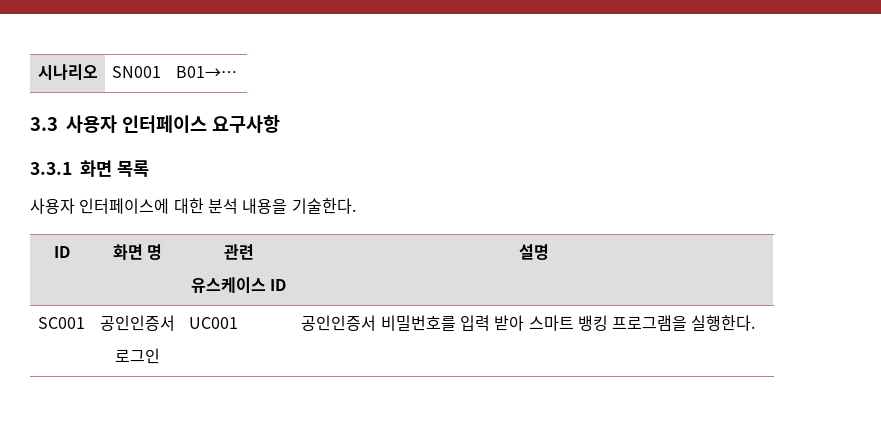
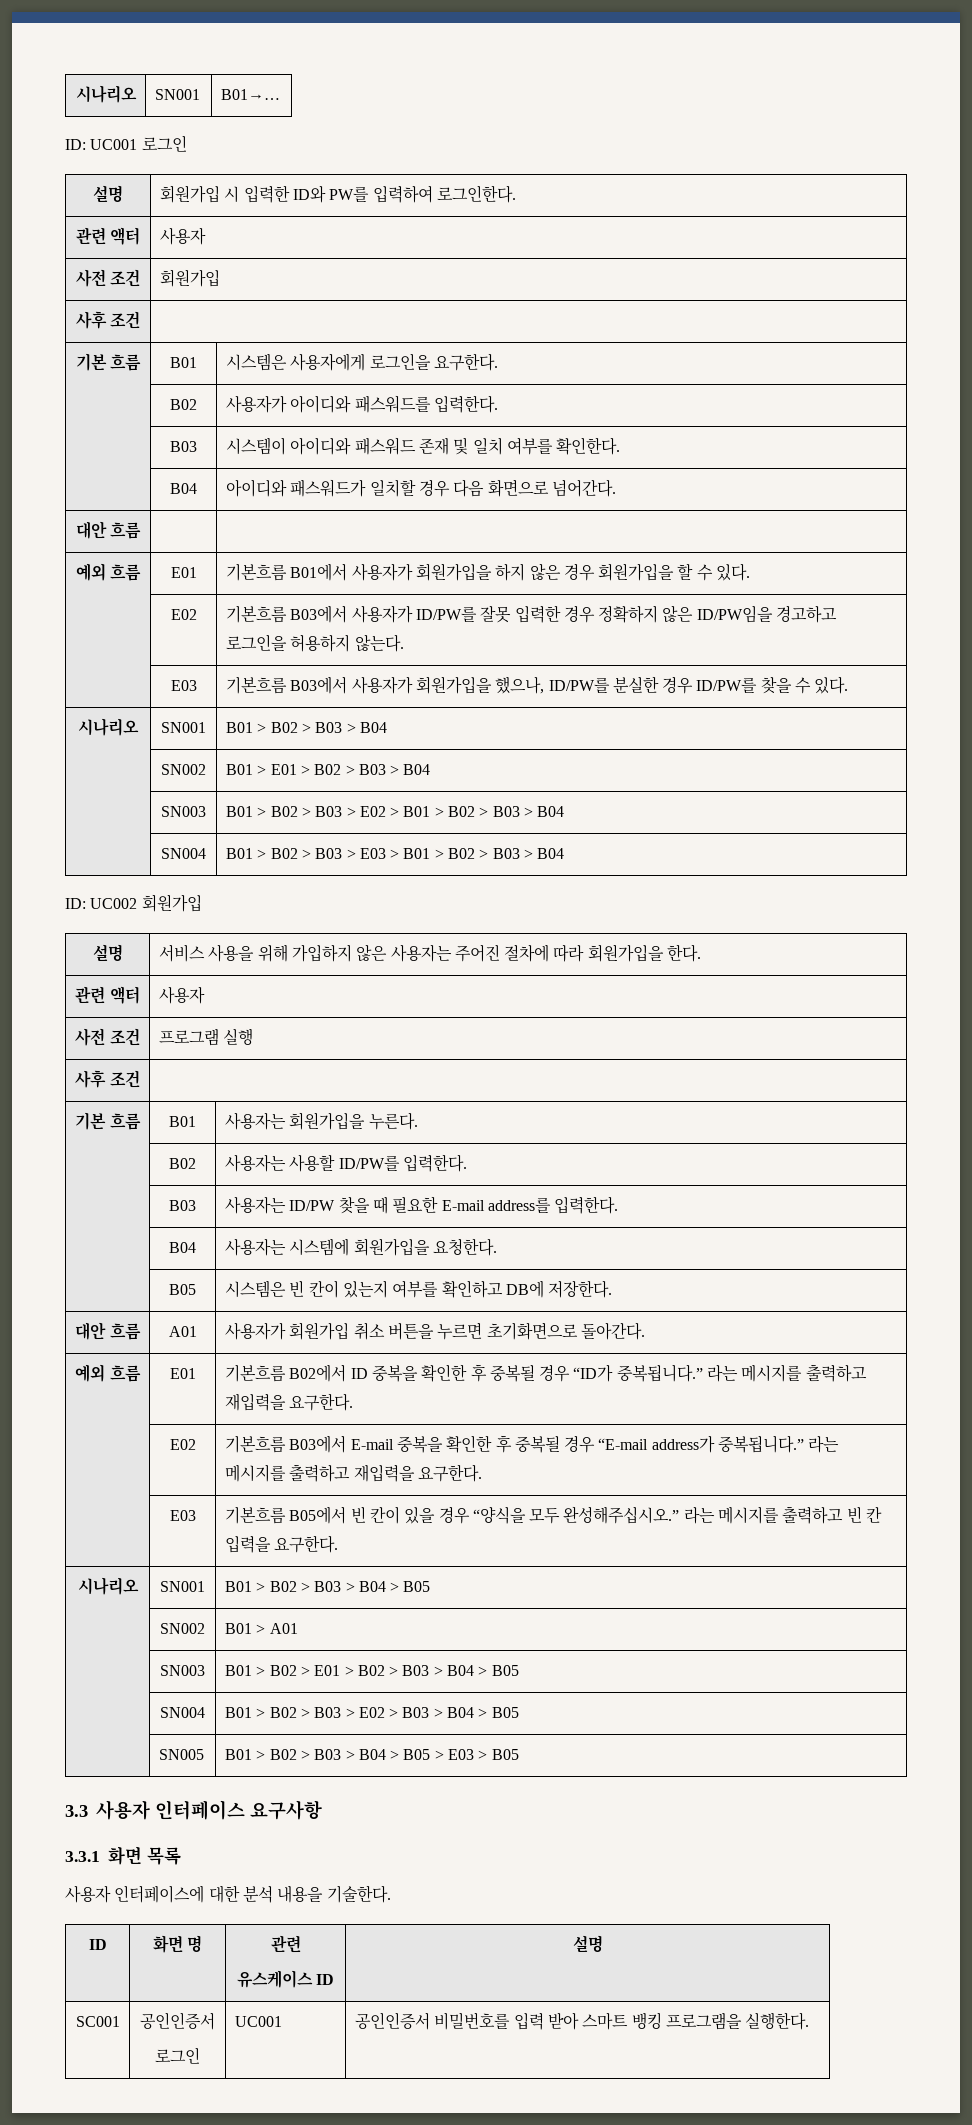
(238, 72) none -> [65,135,187,152] [93,185,123,202] [159,185,516,203] [75,227,141,245] [159,227,206,245] [75,269,141,287] [159,269,220,287] [75,311,141,329] [75,353,142,371] [170,357,197,368] [225,353,498,371] [170,399,197,410] [225,395,498,413] [170,441,197,452] [225,437,621,455] [170,483,197,494] [225,479,616,497] [75,521,142,539] [75,563,142,581] [170,567,197,578] [225,563,751,581] [170,609,197,620] [225,605,838,623] [225,634,404,652] [170,680,197,691] [225,676,849,694] [78,718,139,736] [161,722,206,733] [225,722,387,733] [161,764,206,775] [225,764,431,775] [161,806,206,817] [225,806,565,817] [161,848,206,859] [225,848,565,859] [65,894,202,912] [92,944,123,961] [158,944,702,962] [75,986,140,1004] [158,986,205,1004] [75,1028,140,1046] [158,1028,254,1046] [75,1070,140,1088] [75,1112,141,1130] [169,1116,196,1127] [224,1112,418,1130] [169,1158,196,1169] [224,1154,467,1172] [169,1200,196,1211] [224,1196,619,1214] [169,1242,196,1253] [224,1238,497,1256] [169,1284,196,1295] [224,1280,613,1298] [75,1322,141,1340] [168,1326,197,1337] [224,1322,645,1340] [75,1364,141,1382] [169,1368,196,1379] [224,1364,867,1382] [224,1393,354,1411] [169,1439,196,1450] [224,1435,840,1453] [224,1464,482,1482] [169,1510,196,1521] [224,1506,883,1524] [224,1535,339,1553] [77,1577,139,1595] [160,1581,205,1592] [224,1581,431,1592] [160,1623,205,1634] [224,1623,298,1634] [160,1665,205,1676] [224,1665,519,1676] [160,1707,205,1718] [224,1707,519,1718] [158,1749,204,1760] [224,1749,519,1760] // ID: UC001 로그인 // 설명 | 회원가입 시 입력한 ID와 PW를 입력하여 로그인한다. // 관련 액터 | 사용자 // 사전 조건 | 회원가입 // 사후 조건 | // 기본 흐름 | B01 | 시스템은 사용자에게 로그인을 요구한다. // | B02 | 사용자가 아이디와 패스워드를 입력한다. // | B03 | 시스템이 아이디와 패스워드 존재 및 일치 여부를 확인한다. // | B04 | 아이디와 패스워드가 일치할 경우 다음 화면으로 넘어간다. // 대안 흐름 | | // 예외 흐름 | E01 | 기본흐름 B01에서 사용자가 회원가입을 하지 않은 경우 회원가입을 할 수 있다. // | E02 | 기본흐름 B03에서 사용자가 ID/PW를 잘못 입력한 경우 정확하지 않은 ID/PW임을 경고하고 로그인을 허용하지 않는다. // | E03 | 기본흐름 B03에서 사용자가 회원가입을 했으나, ID/PW를 분실한 경우 ID/PW를 찾을 수 있다. // 시나리오 | SN001 | B01 > B02 > B03 > B04 // | SN002 | B01 > E01 > B02 > B03 > B04 // | SN003 | B01 > B02 > B03 > E02 > B01 > B02 > B03 > B04 // | SN004 | B01 > B02 > B03 > E03 > B01 > B02 > B03 > B04 // ID: UC002 회원가입 // 설명 | 서비스 사용을 위해 가입하지 않은 사용자는 주어진 절차에 따라 회원가입을 한다. // 관련 액터 | 사용자 // 사전 조건 | 프로그램 실행 // 사후 조건 | // 기본 흐름 | B01 | 사용자는 회원가입을 누른다. // | B02 | 사용자는 사용할 ID/PW를 입력한다. // | B03 | 사용자는 ID/PW 찾을 때 필요한 E-mail address를 입력한다. // | B04 | 사용자는 시스템에 회원가입을 요청한다. // | B05 | 시스템은 빈 칸이 있는지 여부를 확인하고 DB에 저장한다. // 대안 흐름 | A01 | 사용자가 회원가입 취소 버튼을 누르면 초기화면으로 돌아간다. // 예외 흐름 | E01 | 기본흐름 B02에서 ID 중복을 확인한 후 중복될 경우 “ID가 중복됩니다.” 라는 메시지를 출력하고 재입력을 요구한다. // | E02 | 기본흐름 B03에서 E-mail 중복을 확인한 후 중복될 경우 “E-mail address가 중복됩니다.” 라는 메시지를 출력하고 재입력을 요구한다. // | E03 | 기본흐름 B05에서 빈 칸이 있을 경우 “양식을 모두 완성해주십시오.” 라는 메시지를 출력하고 빈 칸 입력을 요구한다. // 시나리오 | SN001 | B01 > B02 > B03 > B04 > B05 // | SN002 | B01 > A01 // | SN003 | B01 > B02 > E01 > B02 > B03 > B04 > B05 // | SN004 | B01 > B02 > B03 > E02 > B03 > B04 > B05 // | SN005 | B01 > B02 > B03 > B04 > B05 > E03 > B05

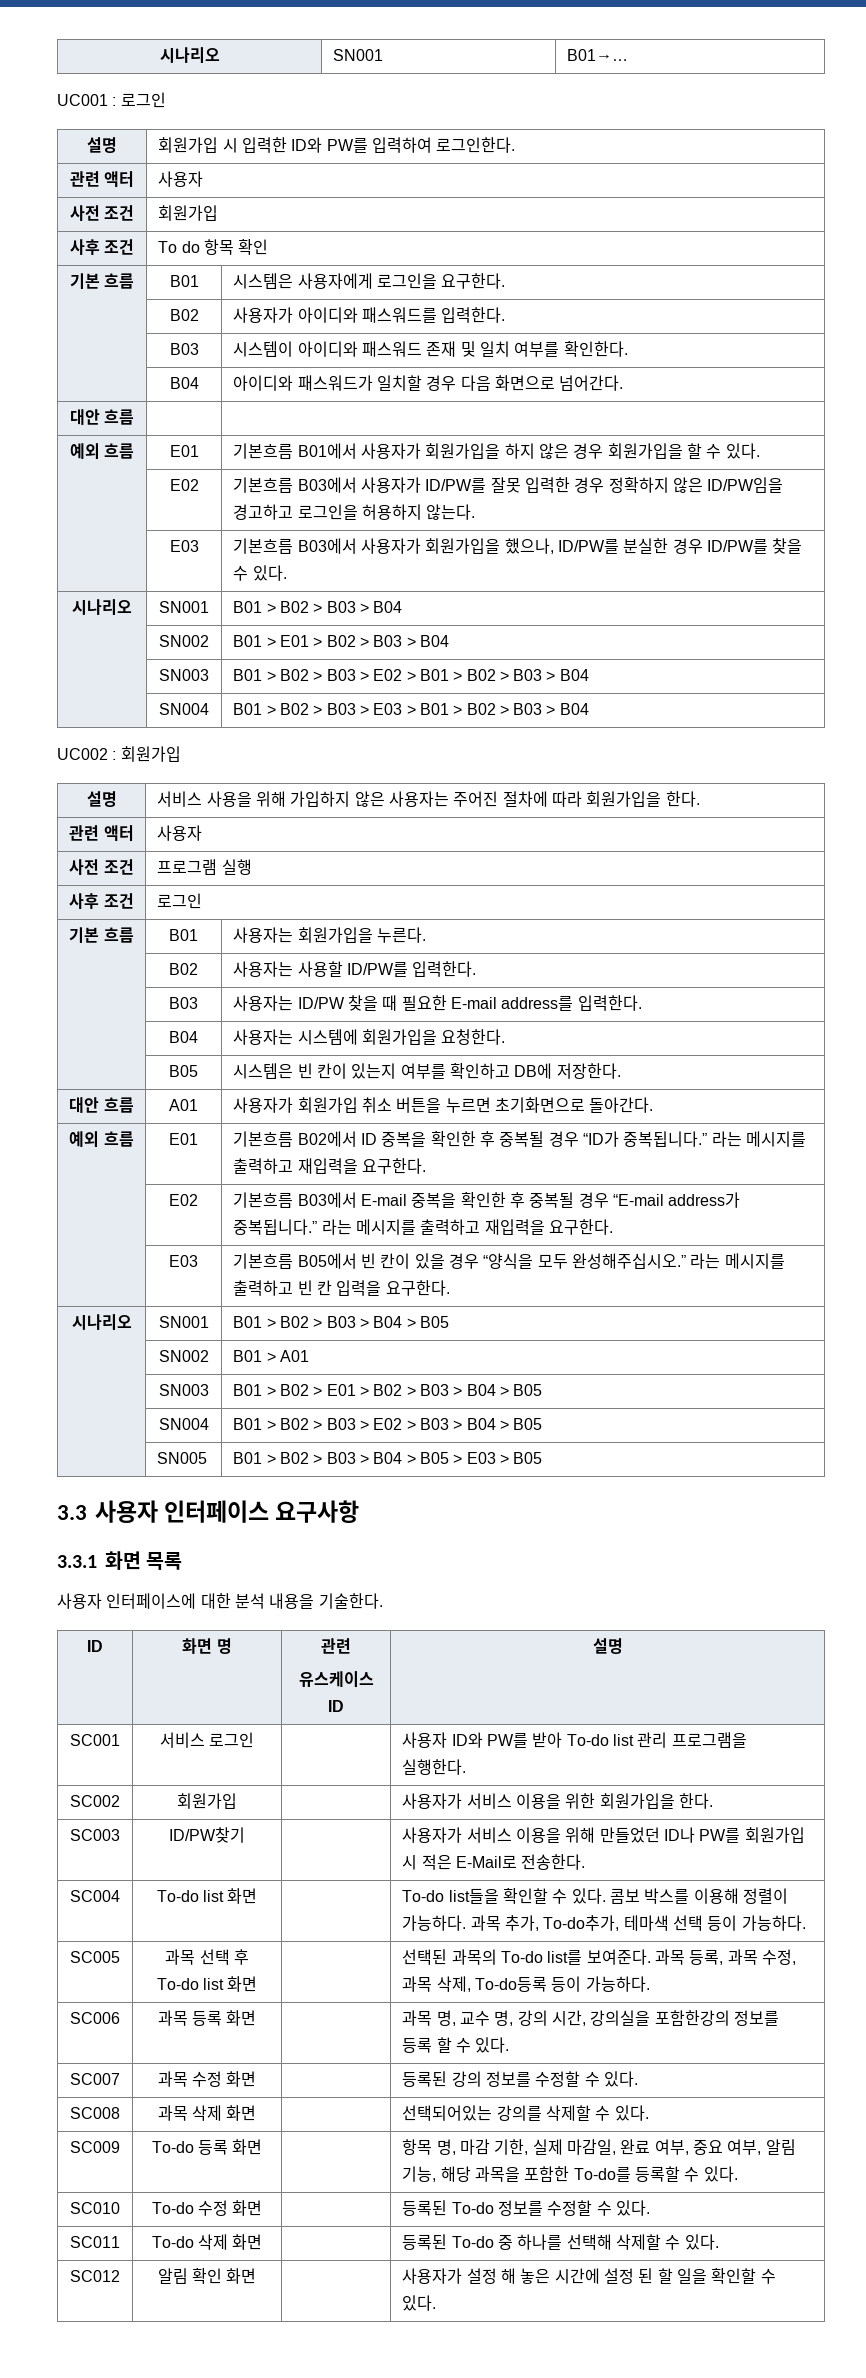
[65,139,138,150] ID: UC001 -> [57,94,117,106] UC001 :
(141, 320) none -> [158,239,269,255] To do 항목 확인
[65,898,138,909] ID: UC002 -> [57,748,117,760] UC002 :
(140, 1079) none -> [157,893,203,909] 로그인
[140,2012,215,2030] 공인인증서 // -> [159,1732,205,1748] 서비스
[234,2016,282,2027] [354,2012,810,2030] UC001 | 공인인증서 비밀번호를 입력 받아 스마트 뱅킹 프로그램을 실행한다. -> [402,1732,747,1748] [402,1759,467,1775] [70,1795,120,1807] [177,1793,237,1809] [402,1793,713,1809] [70,1829,120,1841] [169,1827,245,1843] [402,1827,805,1843] [402,1854,586,1870] [70,1890,120,1902] [156,1888,258,1904] [402,1888,788,1904] [402,1915,806,1931] [70,1951,120,1963] [165,1949,249,1965] [156,1976,258,1992] [402,1949,796,1965] [402,1976,650,1992] [70,2012,120,2024] [157,2010,257,2026] [402,2010,779,2026] [402,2037,510,2053] [70,2073,120,2085] [157,2071,257,2087] [402,2071,638,2087] [70,2107,120,2119] [157,2105,257,2121] [402,2105,649,2121] [70,2141,120,2153] [151,2139,263,2155] [402,2139,796,2155] [402,2166,738,2182] [70,2202,120,2214] [151,2200,263,2216] [402,2200,650,2216] [70,2236,120,2248] [151,2234,263,2250] [402,2234,719,2250] [70,2270,120,2282] [157,2268,257,2284] [402,2268,776,2284] [402,2295,437,2311] | 사용자 ID와 PW를 받아 To-do list 관리 프로그램을 실행한다. // SC002 | 회원가입 | | 사용자가 서비스 이용을 위한 회원가입을 한다. // SC003 | ID/PW찾기 | | 사용자가 서비스 이용을 위해 만들었던 ID나 PW를 회원가입 시 적은 E-Mail로 전송한다. // SC004 | To-do list 화면 | | To-do list들을 확인할 수 있다. 콤보 박스를 이용해 정렬이 가능하다. 과목 추가, To-do추가, 테마색 선택 등이 가능하다. // SC005 | 과목 선택 후 To-do list 화면 | | 선택된 과목의 To-do list를 보여준다. 과목 등록, 과목 수정, 과목 삭제, To-do등록 등이 가능하다. // SC006 | 과목 등록 화면 | | 과목 명, 교수 명, 강의 시간, 강의실을 포함한강의 정보를 등록 할 수 있다. // SC007 | 과목 수정 화면 | | 등록된 강의 정보를 수정할 수 있다. // SC008 | 과목 삭제 화면 | | 선택되어있는 강의를 삭제할 수 있다. // SC009 | To-do 등록 화면 | | 항목 명, 마감 기한, 실제 마감일, 완료 여부, 중요 여부, 알림 기능, 해당 과목을 포함한 To-do를 등록할 수 있다. // SC010 | To-do 수정 화면 | | 등록된 To-do 정보를 수정할 수 있다. // SC011 | To-do 삭제 화면 | | 등록된 To-do 중 하나를 선택해 삭제할 수 있다. // SC012 | 알림 확인 화면 | | 사용자가 설정 해 놓은 시간에 설정 된 할 일을 확인할 수 있다.

